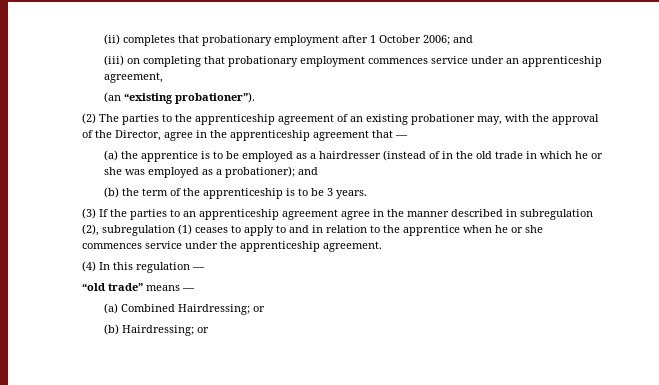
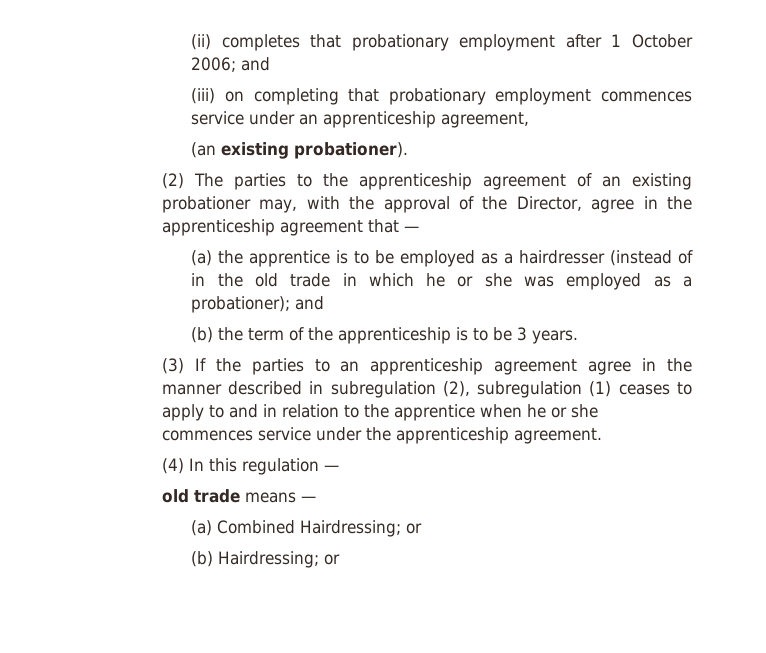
[123,92,255,104] “existing probationer”). -> [221,142,409,159] existing probationer).
[81,283,143,291] “old trade” -> [161,489,240,503] old trade

